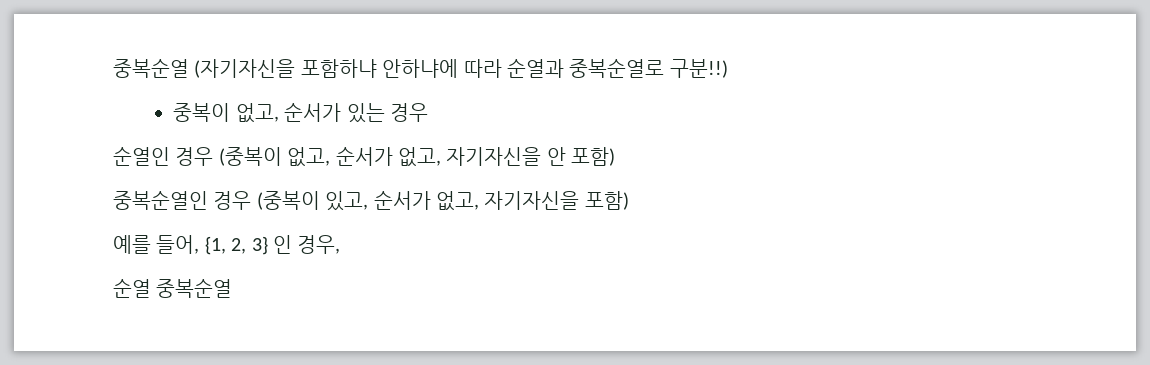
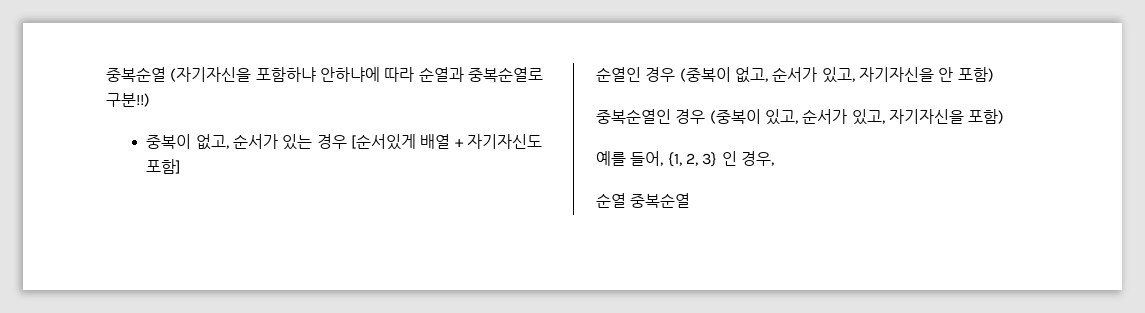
(428, 112) none -> [350,134,542,150] [146,159,182,174] [순서있게 배열 + 자기자신도 포함]
[398,147,441,167] 없고, -> [821,67,855,83] 있고,
[436,191,479,211] 없고, -> [851,109,885,125] 있고,

